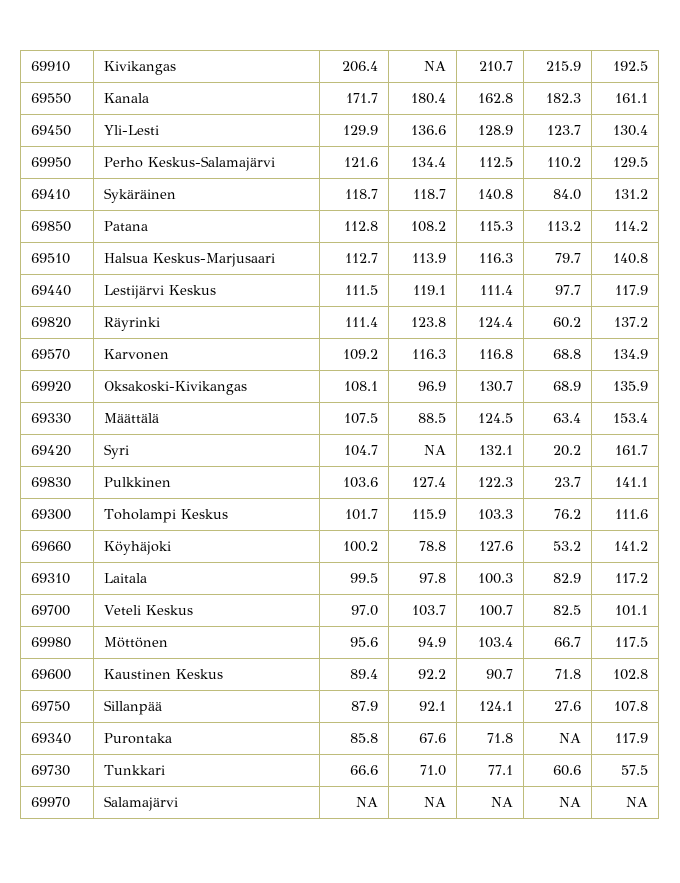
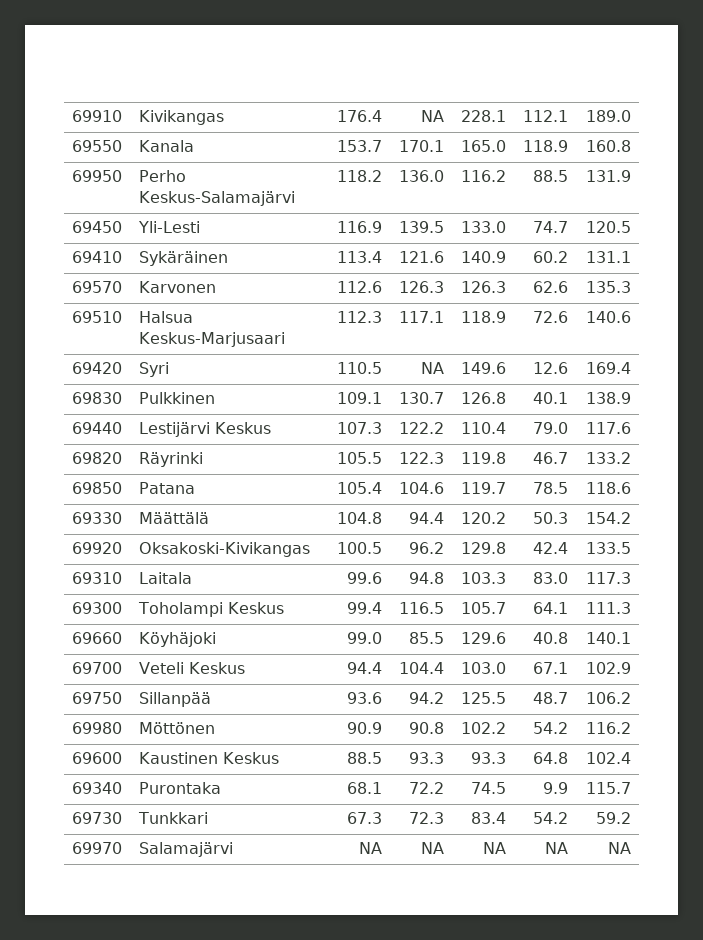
[342,61,379,72] [424,61,447,71] [479,61,514,72] [546,61,582,71] [613,61,649,71] 206.4 | NA | 210.7 | 215.9 | 192.5 -> [336,110,382,122] [420,110,444,122] [460,110,506,122] [522,110,568,122] [585,110,631,122] 176.4 | NA | 228.1 | 112.1 | 189.0
[346,93,379,103] [411,93,447,104] [478,93,514,103] [546,93,582,103] [615,93,649,103] [30,125,71,136] [103,125,159,135] [343,125,379,135] [411,125,447,135] [478,125,514,135] [547,125,582,135] [613,125,649,136] [30,157,71,168] [103,156,275,171] [344,157,379,167] [411,157,447,167] [479,157,514,167] [547,157,582,168] [613,157,649,167] [30,189,70,200] [103,188,176,203] [345,189,379,199] [413,189,447,199] [478,189,514,200] [553,189,582,200] [614,189,649,199] [30,221,71,232] [103,221,148,231] [344,221,379,231] [411,221,447,232] [479,221,514,231] [547,221,582,231] [614,221,649,231] [30,253,70,264] [103,253,275,267] [345,253,379,263] [412,253,447,263] [479,253,514,263] [555,253,582,263] [613,253,649,264] [30,285,71,296] [103,285,216,299] [345,285,379,295] [413,285,447,295] [480,285,514,295] [555,285,582,295] [615,285,649,295] [30,317,71,328] [103,317,160,331] [345,317,379,327] [411,317,447,327] [478,317,514,327] [553,317,582,328] [614,317,649,327] [30,349,70,360] [103,349,169,360] [343,349,379,360] [412,349,447,359] [479,349,514,359] [553,349,582,359] [613,349,649,359] [30,381,71,392] [103,381,247,395] [344,381,379,392] [418,381,447,391] [479,381,514,392] [553,381,582,391] [613,381,649,391] [30,413,71,424] [103,413,159,423] [344,413,379,424] [418,413,447,423] [478,413,514,423] [553,413,582,423] [613,413,649,423] [30,445,71,456] [103,444,129,459] [344,445,379,456] [424,445,447,455] [479,445,514,455] [553,445,582,456] [615,445,649,455] [30,477,71,488] [103,477,171,487] [343,477,379,488] [412,477,447,487] [478,477,514,487] [554,477,582,487] [615,477,649,487] [30,509,71,520] [103,509,228,523] [345,509,379,520] [412,509,447,519] [478,509,514,520] [554,509,582,519] [615,509,649,519] [30,541,71,552] [103,541,171,555] [343,541,379,552] [419,541,447,551] [479,541,514,551] [553,541,582,551] [614,541,649,551] [30,573,70,584] [103,573,147,583] [350,573,379,583] [419,573,447,583] [478,573,514,584] [553,573,582,583] [615,573,649,583] [30,605,70,616] [103,605,193,615] [351,605,379,616] [412,605,447,616] [479,605,514,616] [553,605,582,615] [615,605,649,616] [30,637,71,648] [103,637,168,648] [350,637,379,647] [418,637,447,647] [478,637,514,648] [554,637,582,647] [615,637,649,647] [30,669,71,680] [103,669,223,679] [350,669,379,679] [418,669,447,679] [486,669,514,680] [555,669,582,679] [613,669,649,680] [30,701,70,712] [103,700,162,715] [351,701,379,711] [419,701,447,711] [479,701,514,711] [554,701,582,711] [614,701,649,712] [30,733,71,744] [103,733,172,744] [350,733,379,743] [419,733,447,743] [487,733,514,743] [559,733,582,743] [615,733,649,743] [30,765,70,776] [103,765,165,775] [350,765,379,775] [420,765,447,776] [488,765,514,775] [553,765,582,776] [621,765,649,775] 171.7 | 180.4 | 162.8 | 182.3 | 161.1 // 69450 | Yli-Lesti | 129.9 | 136.6 | 128.9 | 123.7 | 130.4 // 69950 | Perho Keskus-Salamajärvi | 121.6 | 134.4 | 112.5 | 110.2 | 129.5 // 69410 | Sykäräinen | 118.7 | 118.7 | 140.8 | 84.0 | 131.2 // 69850 | Patana | 112.8 | 108.2 | 115.3 | 113.2 | 114.2 // 69510 | Halsua Keskus-Marjusaari | 112.7 | 113.9 | 116.3 | 79.7 | 140.8 // 69440 | Lestijärvi Keskus | 111.5 | 119.1 | 111.4 | 97.7 | 117.9 // 69820 | Räyrinki | 111.4 | 123.8 | 124.4 | 60.2 | 137.2 // 69570 | Karvonen | 109.2 | 116.3 | 116.8 | 68.8 | 134.9 // 69920 | Oksakoski-Kivikangas | 108.1 | 96.9 | 130.7 | 68.9 | 135.9 // 69330 | Määttälä | 107.5 | 88.5 | 124.5 | 63.4 | 153.4 // 69420 | Syri | 104.7 | NA | 132.1 | 20.2 | 161.7 // 69830 | Pulkkinen | 103.6 | 127.4 | 122.3 | 23.7 | 141.1 // 69300 | Toholampi Keskus | 101.7 | 115.9 | 103.3 | 76.2 | 111.6 // 69660 | Köyhäjoki | 100.2 | 78.8 | 127.6 | 53.2 | 141.2 // 69310 | Laitala | 99.5 | 97.8 | 100.3 | 82.9 | 117.2 // 69700 | Veteli Keskus | 97.0 | 103.7 | 100.7 | 82.5 | 101.1 // 69980 | Möttönen | 95.6 | 94.9 | 103.4 | 66.7 | 117.5 // 69600 | Kaustinen Keskus | 89.4 | 92.2 | 90.7 | 71.8 | 102.8 // 69750 | Sillanpää | 87.9 | 92.1 | 124.1 | 27.6 | 107.8 // 69340 | Purontaka | 85.8 | 67.6 | 71.8 | NA | 117.9 // 69730 | Tunkkari | 66.6 | 71.0 | 77.1 | 60.6 | 57.5 -> [336,140,382,152] [398,140,444,152] [460,140,506,152] [522,140,568,152] [585,140,631,152] [72,170,123,182] [139,170,187,182] [139,191,296,206] [336,170,382,182] [398,170,444,182] [460,170,506,182] [532,170,568,182] [585,170,631,182] [72,221,123,233] [138,221,201,233] [336,221,382,233] [398,221,444,233] [460,221,506,233] [532,221,568,233] [585,221,631,233] [72,251,123,263] [139,251,229,266] [336,251,382,263] [398,251,444,263] [460,251,506,263] [532,251,568,263] [585,251,631,263] [72,281,123,293] [139,281,217,293] [336,281,382,293] [398,281,444,293] [460,281,506,293] [532,281,568,293] [585,281,631,293] [72,311,123,323] [139,311,194,323] [139,332,286,347] [336,311,382,323] [398,311,444,323] [460,311,506,323] [532,311,568,323] [585,311,631,323] [72,362,123,374] [139,362,170,377] [336,362,382,374] [420,362,444,374] [460,362,506,374] [532,362,568,374] [585,362,631,374] [72,392,123,404] [139,392,216,404] [336,392,382,404] [398,392,444,404] [460,392,506,404] [532,392,568,404] [585,392,631,404] [72,422,123,434] [139,422,272,437] [336,422,382,434] [398,422,444,434] [460,422,506,434] [532,422,568,434] [585,422,631,434] [72,452,123,464] [139,452,204,467] [336,452,382,464] [398,452,444,464] [460,452,506,464] [532,452,568,464] [585,452,631,464] [72,482,123,494] [139,482,196,494] [336,482,382,494] [398,482,444,494] [460,482,506,494] [532,482,568,494] [585,482,631,494] [72,512,123,524] [139,512,210,524] [336,512,382,524] [408,512,444,524] [460,512,506,524] [532,512,568,524] [585,512,631,524] [72,542,123,554] [139,542,311,557] [336,542,382,554] [408,542,444,554] [460,542,506,554] [532,542,568,554] [585,542,631,554] [72,572,123,584] [139,572,193,584] [346,572,382,584] [408,572,444,584] [460,572,506,584] [532,572,568,584] [585,572,631,584] [72,602,123,614] [138,602,284,617] [346,602,382,614] [398,602,444,614] [460,602,506,614] [532,602,568,614] [585,602,631,614] [72,632,123,644] [139,632,217,647] [346,632,382,644] [408,632,444,644] [460,632,506,644] [532,632,568,644] [585,632,631,644] [72,662,123,674] [139,662,246,674] [346,662,382,674] [398,662,444,674] [460,662,506,674] [532,662,568,674] [585,662,631,674] [72,692,123,704] [139,692,212,707] [346,692,382,704] [408,692,444,704] [460,692,506,704] [532,692,568,704] [585,692,631,704] [72,722,123,734] [139,722,216,734] [346,722,382,734] [408,722,444,734] [460,722,506,734] [532,722,568,734] [585,722,631,734] [72,752,123,764] [139,752,280,764] [346,752,382,764] [408,752,444,764] [470,752,506,764] [532,752,568,764] [585,752,631,764] [72,782,123,794] [139,782,222,794] [346,782,382,794] [408,782,444,794] [470,782,506,794] [542,782,568,794] [585,782,631,794] [72,812,123,824] [138,812,209,824] [346,812,382,824] [408,812,444,824] [470,812,506,824] [532,812,568,824] [595,812,631,824] 153.7 | 170.1 | 165.0 | 118.9 | 160.8 // 69950 | Perho Keskus-Salamajärvi | 118.2 | 136.0 | 116.2 | 88.5 | 131.9 // 69450 | Yli-Lesti | 116.9 | 139.5 | 133.0 | 74.7 | 120.5 // 69410 | Sykäräinen | 113.4 | 121.6 | 140.9 | 60.2 | 131.1 // 69570 | Karvonen | 112.6 | 126.3 | 126.3 | 62.6 | 135.3 // 69510 | Halsua Keskus-Marjusaari | 112.3 | 117.1 | 118.9 | 72.6 | 140.6 // 69420 | Syri | 110.5 | NA | 149.6 | 12.6 | 169.4 // 69830 | Pulkkinen | 109.1 | 130.7 | 126.8 | 40.1 | 138.9 // 69440 | Lestijärvi Keskus | 107.3 | 122.2 | 110.4 | 79.0 | 117.6 // 69820 | Räyrinki | 105.5 | 122.3 | 119.8 | 46.7 | 133.2 // 69850 | Patana | 105.4 | 104.6 | 119.7 | 78.5 | 118.6 // 69330 | Määttälä | 104.8 | 94.4 | 120.2 | 50.3 | 154.2 // 69920 | Oksakoski-Kivikangas | 100.5 | 96.2 | 129.8 | 42.4 | 133.5 // 69310 | Laitala | 99.6 | 94.8 | 103.3 | 83.0 | 117.3 // 69300 | Toholampi Keskus | 99.4 | 116.5 | 105.7 | 64.1 | 111.3 // 69660 | Köyhäjoki | 99.0 | 85.5 | 129.6 | 40.8 | 140.1 // 69700 | Veteli Keskus | 94.4 | 104.4 | 103.0 | 67.1 | 102.9 // 69750 | Sillanpää | 93.6 | 94.2 | 125.5 | 48.7 | 106.2 // 69980 | Möttönen | 90.9 | 90.8 | 102.2 | 54.2 | 116.2 // 69600 | Kaustinen Keskus | 88.5 | 93.3 | 93.3 | 64.8 | 102.4 // 69340 | Purontaka | 68.1 | 72.2 | 74.5 | 9.9 | 115.7 // 69730 | Tunkkari | 67.3 | 72.3 | 83.4 | 54.2 | 59.2

